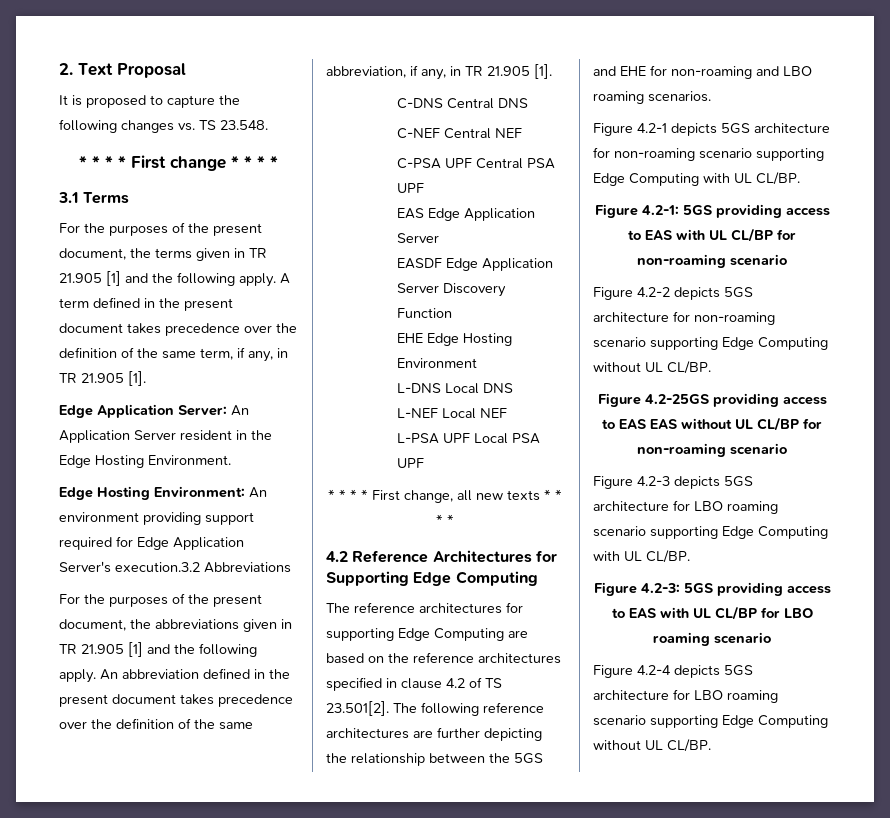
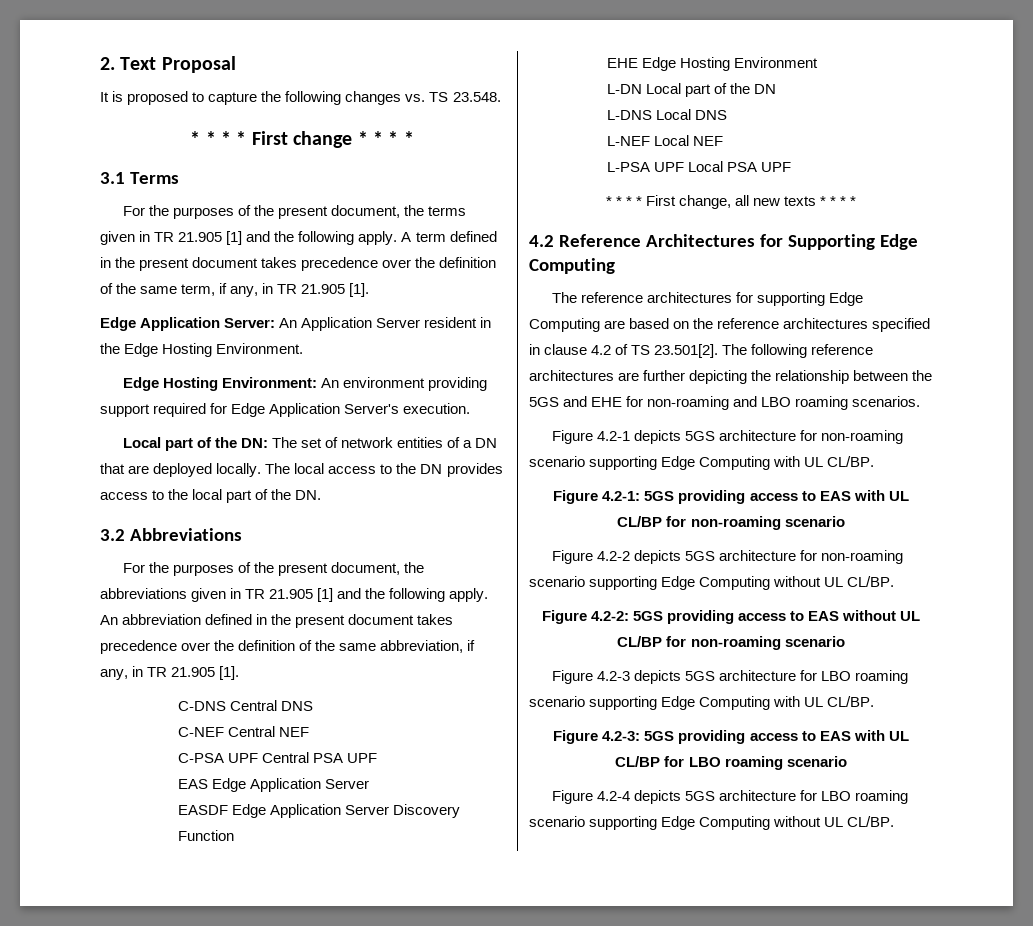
[115,562,200,572] execution.3.2 -> [403,403,471,414] [122,437,498,451] [100,463,503,477] [100,489,322,503] [100,529,125,541] execution. // Local part of the DN: The set of network entities of a DN that are deployed locally. The local access to the DN provides access to the local part of the DN. // 3.2
(478, 363) none -> [607,83,777,97] // L-DN Local part of the DN
[644,393,827,407] [602,419,677,429] 4.2-25GS providing access to EAS EAS -> [590,610,840,624] 4.2-2: 5GS providing access to EAS

